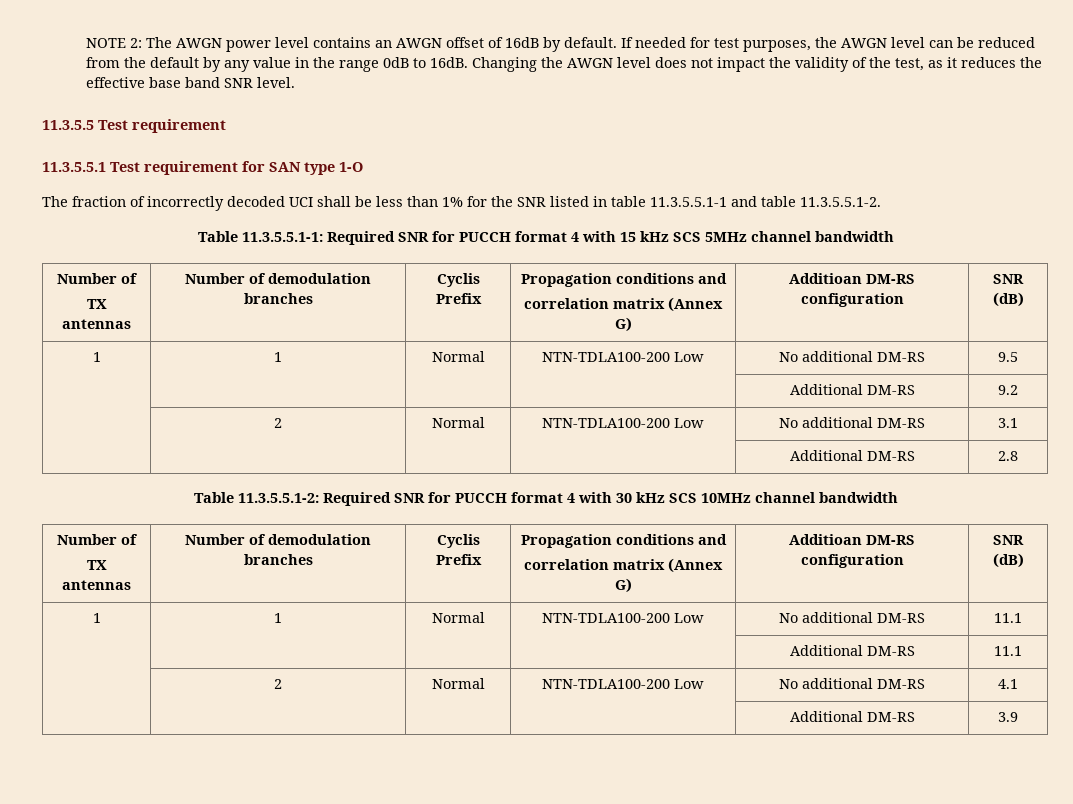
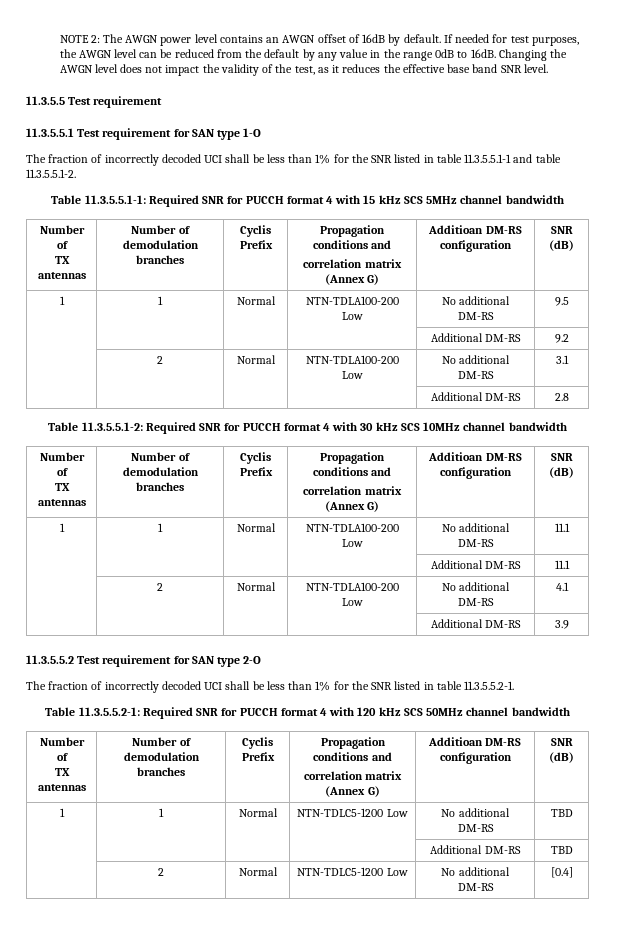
(1018, 717) none -> [26,655,262,667] [26,681,515,693] [45,707,570,719] [39,737,85,746] [56,753,68,761] [54,768,70,776] [37,784,86,791] [132,737,191,746] [123,752,200,761] [137,767,185,776] [242,737,273,749] [241,752,275,761] [320,737,386,749] [313,752,392,761] [303,771,403,780] [325,786,380,797] [427,737,522,746] [439,752,512,764] [550,738,573,746] [549,752,574,763] [59,808,65,817] [159,808,164,817] [238,808,278,817] [297,808,408,817] [441,808,510,817] [457,824,494,832] [550,809,573,817] [430,845,521,854] [550,846,573,854] [158,868,164,876] [238,867,278,876] [297,867,408,876] [441,867,510,876] [457,883,494,891] [550,867,573,878] // 11.3.5.5.2 Test requirement for SAN type 2-O // The fraction of incorrectly decoded UCI shall be less than 1% for the SNR listed in table 11.3.5.5.2-1. // Table 11.3.5.5.2-1: Required SNR for PUCCH format 4 with 120 kHz SCS 50MHz channel bandwidth // Number of // TX antennas | Number of demodulation branches | Cyclis Prefix | Propagation conditions and // correlation matrix (Annex G) | Additioan DM-RS configuration | SNR (dB) // 1 | 1 | Normal | NTN-TDLC5-1200 Low | No additional DM-RS | TBD // | | | | Additional DM-RS | TBD // | 2 | Normal | NTN-TDLC5-1200 Low | No additional DM-RS | [0.4]

